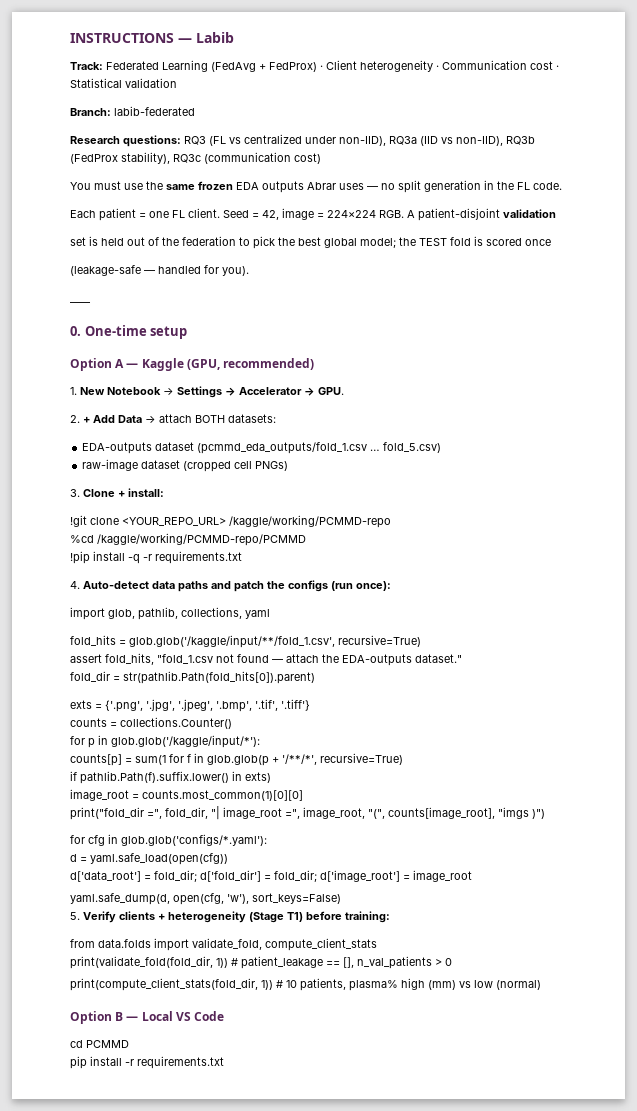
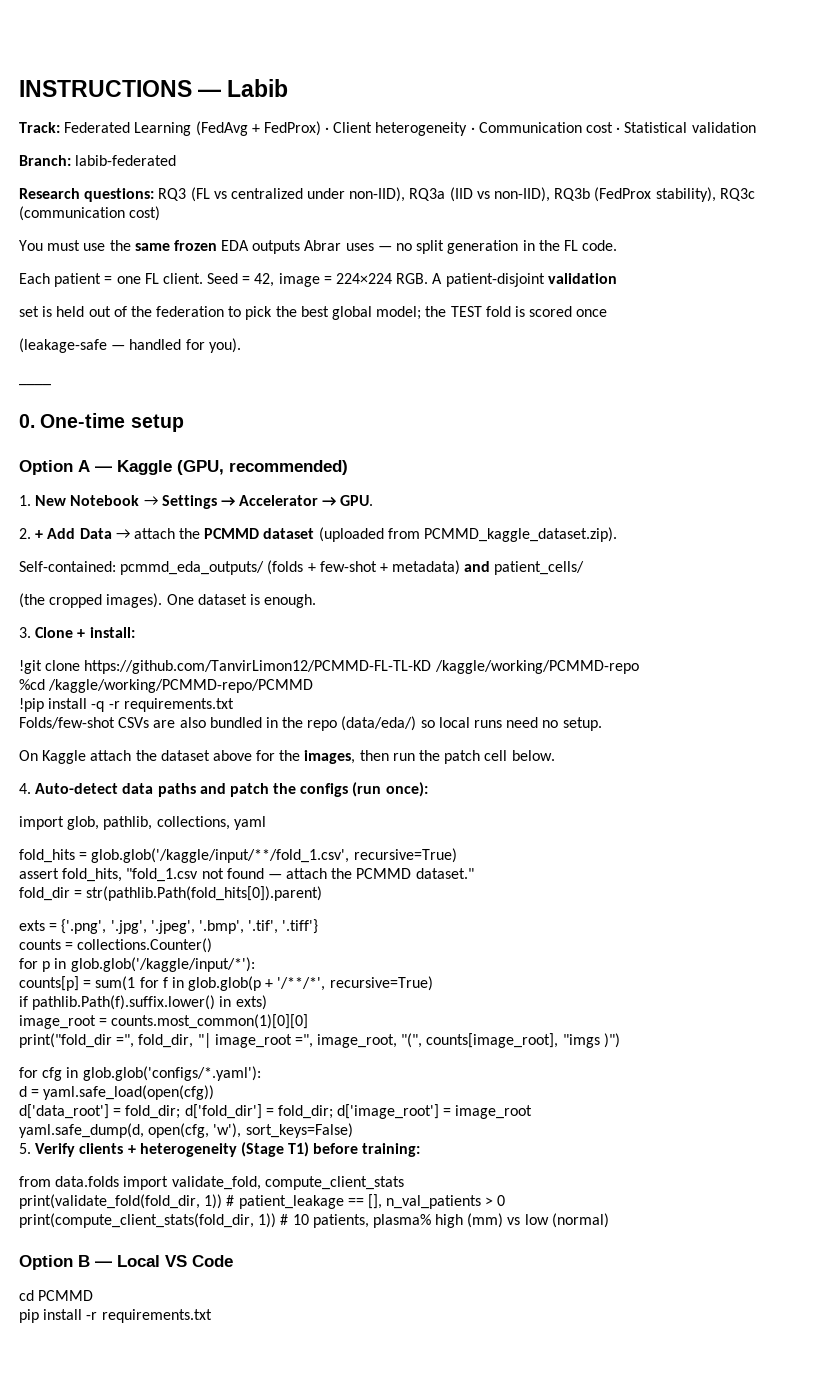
[195,414,276,423] [82,442,442,454] [82,459,289,472] BOTH datasets: // EDA-outputs dataset (pcmmd_eda_outputs/fold_1.csv … fold_5.csv) // raw-image dataset (cropped cell PNGs) -> [179,527,618,542] [19,560,585,575] [19,593,317,608] the PCMMD dataset (uploaded from PCMMD_kaggle_dataset.zip). // Self-contained: pcmmd_eda_outputs/ (folds + few-shot + metadata) and patient_cells/ // (the cropped images). One dataset is enough.
[122,517,226,526] <YOUR_REPO_URL> -> [84,660,432,674] https://github.com/TanvirLimon12/PCMMD-FL-TL-KD
(242, 557) none -> [19,716,602,731] [19,750,555,764] // Folds/few-shot CSVs are also bundled in the repo (data/eda/) so local runs need no setup. // On Kaggle attach the dataset above for the images, then run the patch cell below.
[342,654,412,666] EDA-outputs -> [356,868,412,879] PCMMD

